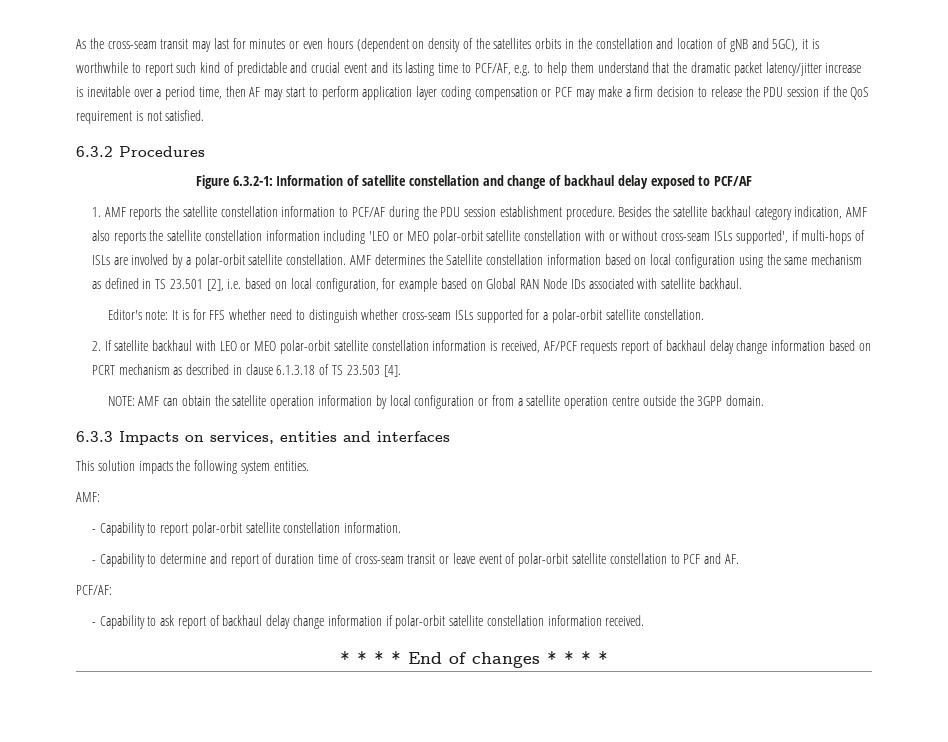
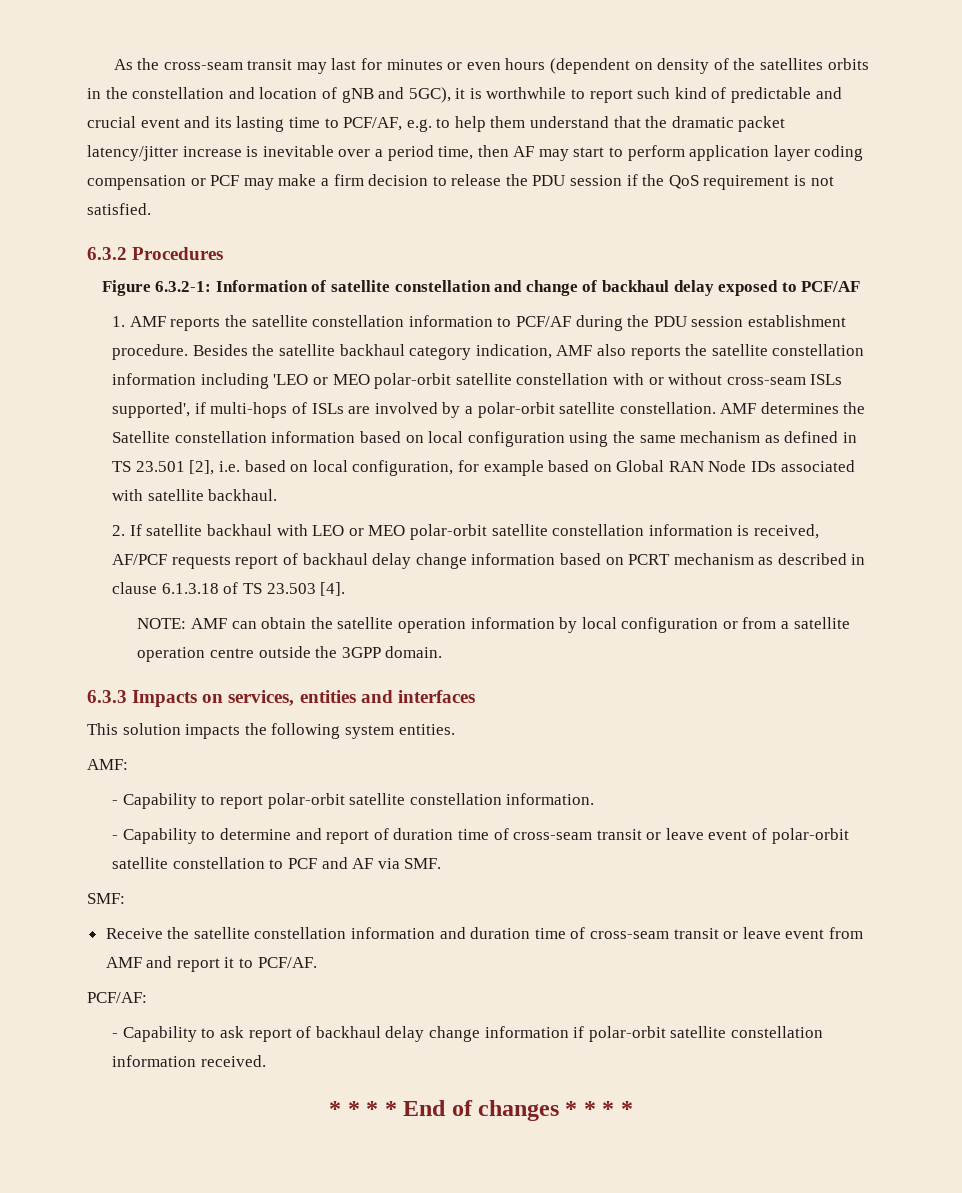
[107,309,704,323] // Editor's note: It is for FFS whether need to distinguish whether cross-seam ISLs supported for a polar-orbit satellite constellation. -> (278, 495) none
[724,554,739,564] AF. -> [352,858,442,869] [87,893,125,904] [105,927,863,939] [105,956,317,972] AF via SMF. // SMF: // Receive the satellite constellation information and duration time of cross-seam transit or leave event from AMF and report it to PCF/AF.

